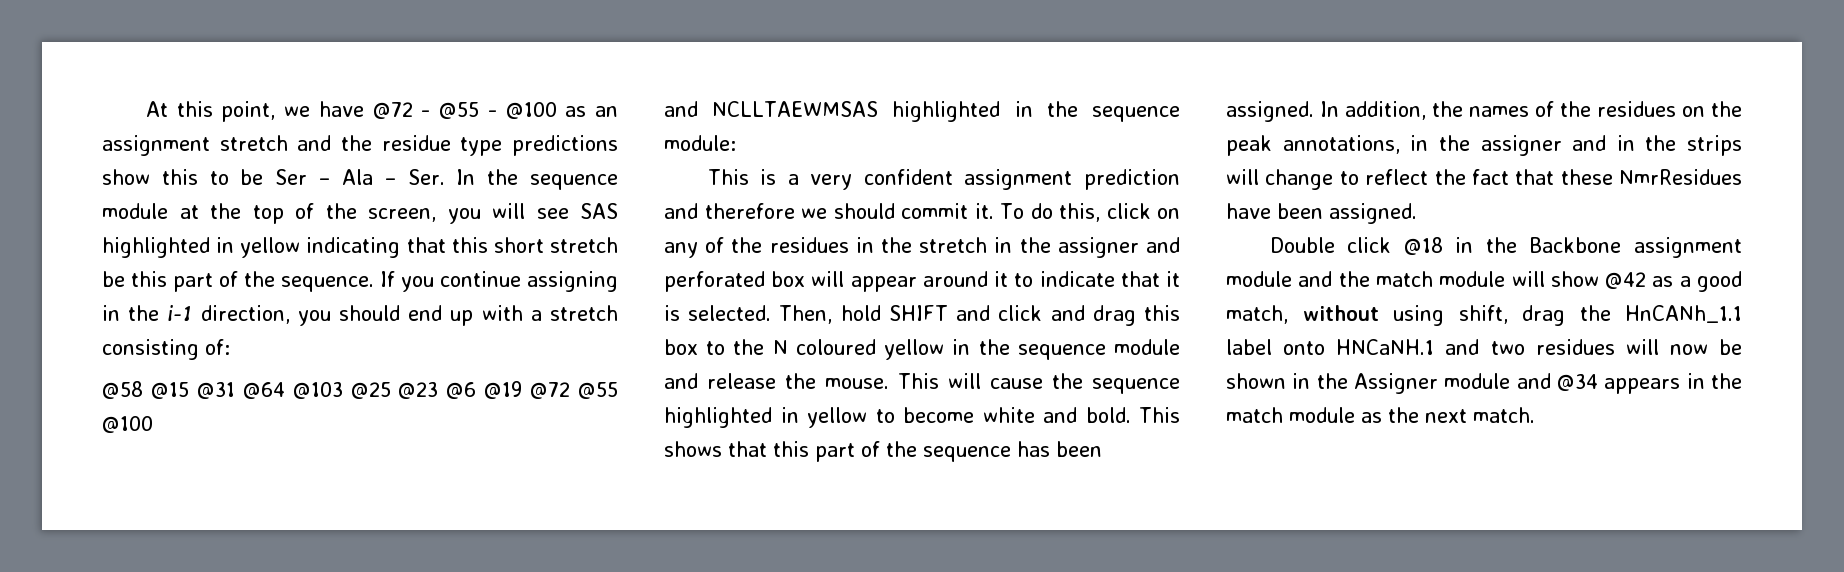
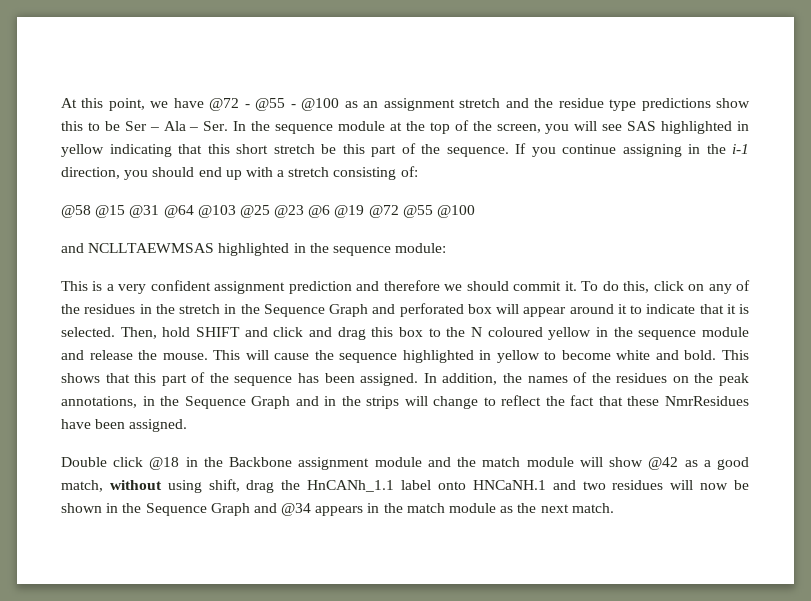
[1057,237,1139,258] assigner -> [263,304,368,317] Sequence Graph
[1480,135,1562,156] assigner -> [184,396,291,409] Sequence Graph
[1354,373,1511,394] Assigner module -> [145,503,250,516] Sequence Graph

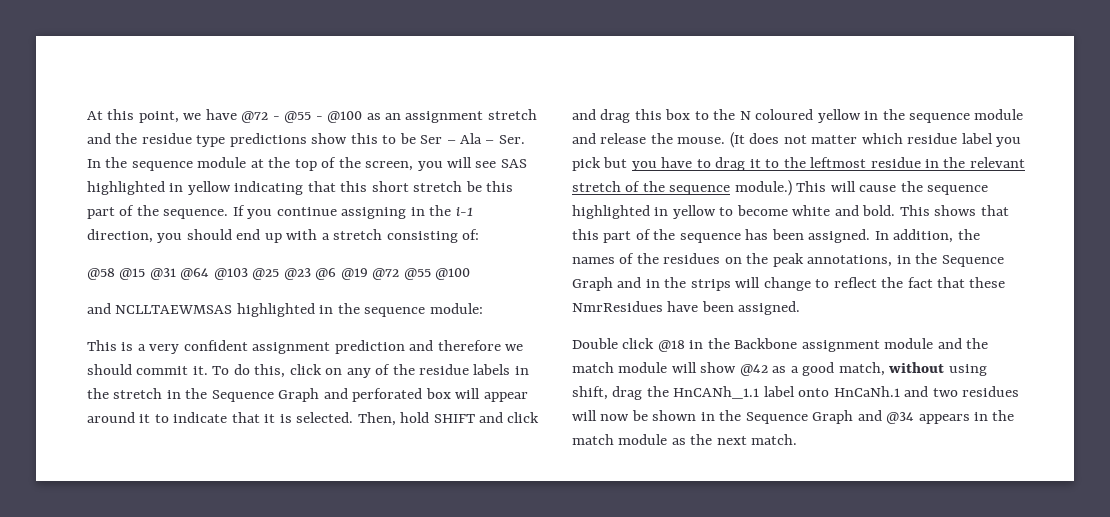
[84,304,136,314] residues -> [419,364,511,375] residue labels
(208, 356) none -> [729,132,1022,148] [572,157,1025,171] [572,180,792,196] (It does not matter which residue label you pick but you have to drag it to the leftmost residue in the relevant stretch of the sequence module.)
[472,480,546,490] HNCaNH.1 -> [833,386,900,397] HnCaNh.1

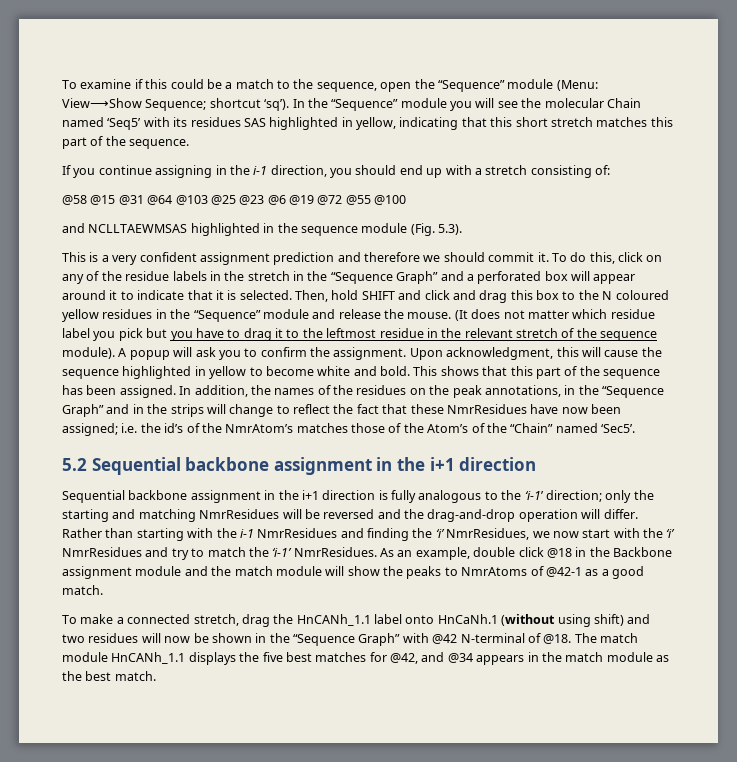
[87,109,537,123] [87,133,525,147] [87,157,497,171] At this point, we have @72 - @55 - @100 as an assignment stretch and the residue type predictions show this to be Ser – Ala – Ser. In the sequence module at the top of the screen, you will see -> [62,79,598,92] [62,98,641,111] [62,117,241,130] To examine if this could be a match to the sequence, open the “Sequence” module (Menu: View⟶Show Sequence; shortcut ‘sq’). In the “Sequence” module you will see the molecular Chain named ‘Seq5’ with its residues
[187,181,231,195] yellow -> [356,117,396,130] yellow,
[465,181,482,192] be -> [596,117,648,127] matches
(229, 214) none -> (190, 144) //
[429,303,483,314] module: -> [361,223,462,236] module (Fig. 5.3).
[211,388,348,402] Sequence Graph and -> [330,271,474,284] “Sequence Graph” and a
[864,109,971,123] in the sequence -> [102,309,261,322] residues in the “Sequence”
[734,180,827,196] module.) This -> [62,347,579,360] module). A popup will ask you to confirm the assignment. Upon acknowledgment, this
[941,255,1004,267] [572,277,613,291] Sequence Graph -> [602,386,664,398] [62,404,104,417] “Sequence Graph”
[701,301,801,315] [572,338,618,349] been assigned. // Double -> [561,404,621,414] [62,423,635,436] [62,457,537,475] [62,490,654,503] [62,509,638,522] [62,528,676,541] [62,547,516,560] now been assigned; i.e. the id’s of the NmrAtom’s matches those of the Atom’s of the “Chain” named ‘Sec5’. // 5.2 Sequential backbone assignment in the i+1 direction // Sequential backbone assignment in the i+1 direction is fully analogous to the ‘i-1’ direction; only the starting and matching NmrResidues will be reversed and the drag-and-drop operation will differ. Rather than starting with the i-1 NmrResidues and finding the ‘i’ NmrResidues, we now start with the ‘i’ NmrResidues and try to match the ‘i-1’ NmrResidues. As an example, double
[739,362,987,376] [572,386,608,400] @42 as a good match, without using shift, -> [383,566,644,579] [62,585,103,595] [62,614,239,626] the peaks to NmrAtoms of @42-1 as a good match. // To make a connected stretch,
(900, 391) none -> [501,614,624,627] (without using shift)
[745,410,854,424] Sequence Graph -> [293,633,638,646] [62,652,418,665] “Sequence Graph” with @42 N-terminal of @18. The match module HnCANh_1.1 displays the five best matches for @42,
[716,436,747,445] next -> [85,671,112,681] best

